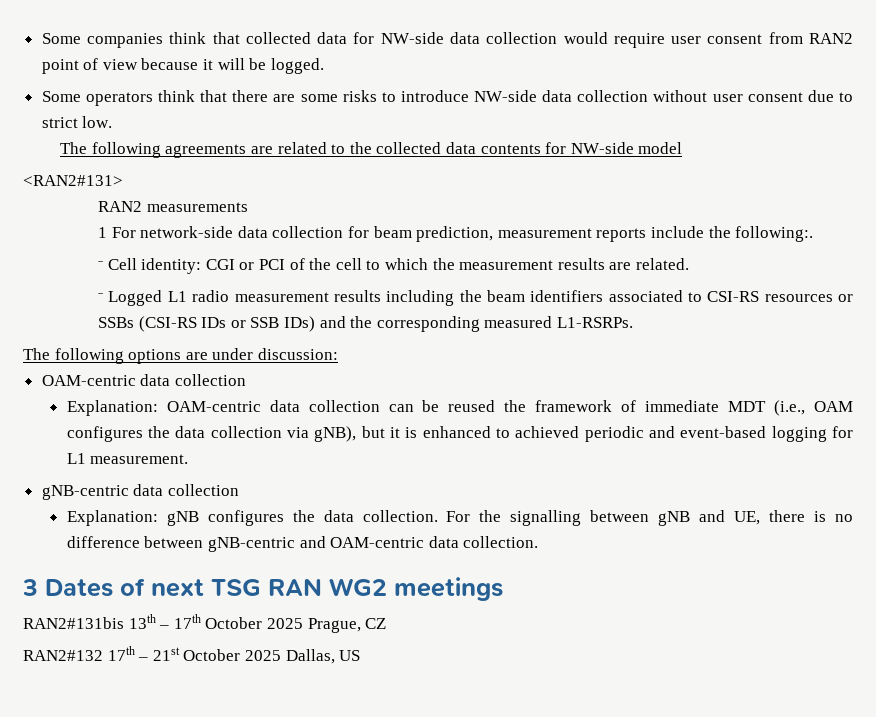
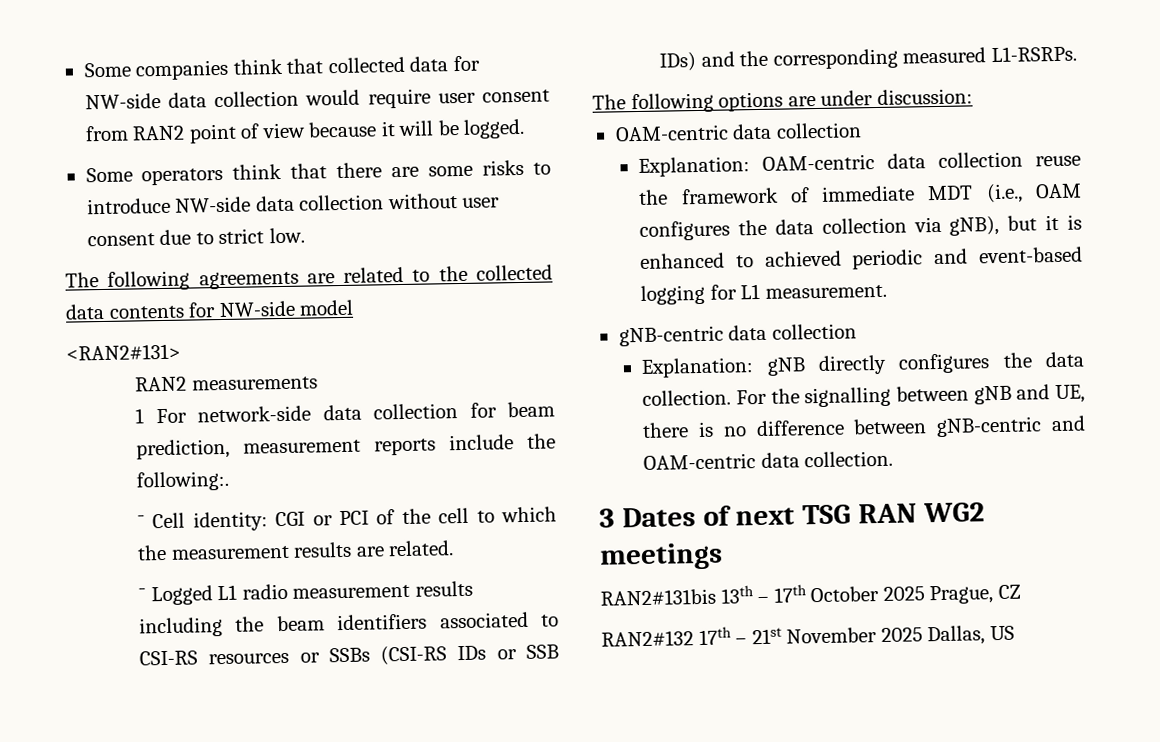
[388,400,496,412] can be reused -> [1035,155,1081,167] reuse
(199, 518) none -> [817,354,887,376] directly
[183,649,241,661] October -> [786,627,878,644] November

